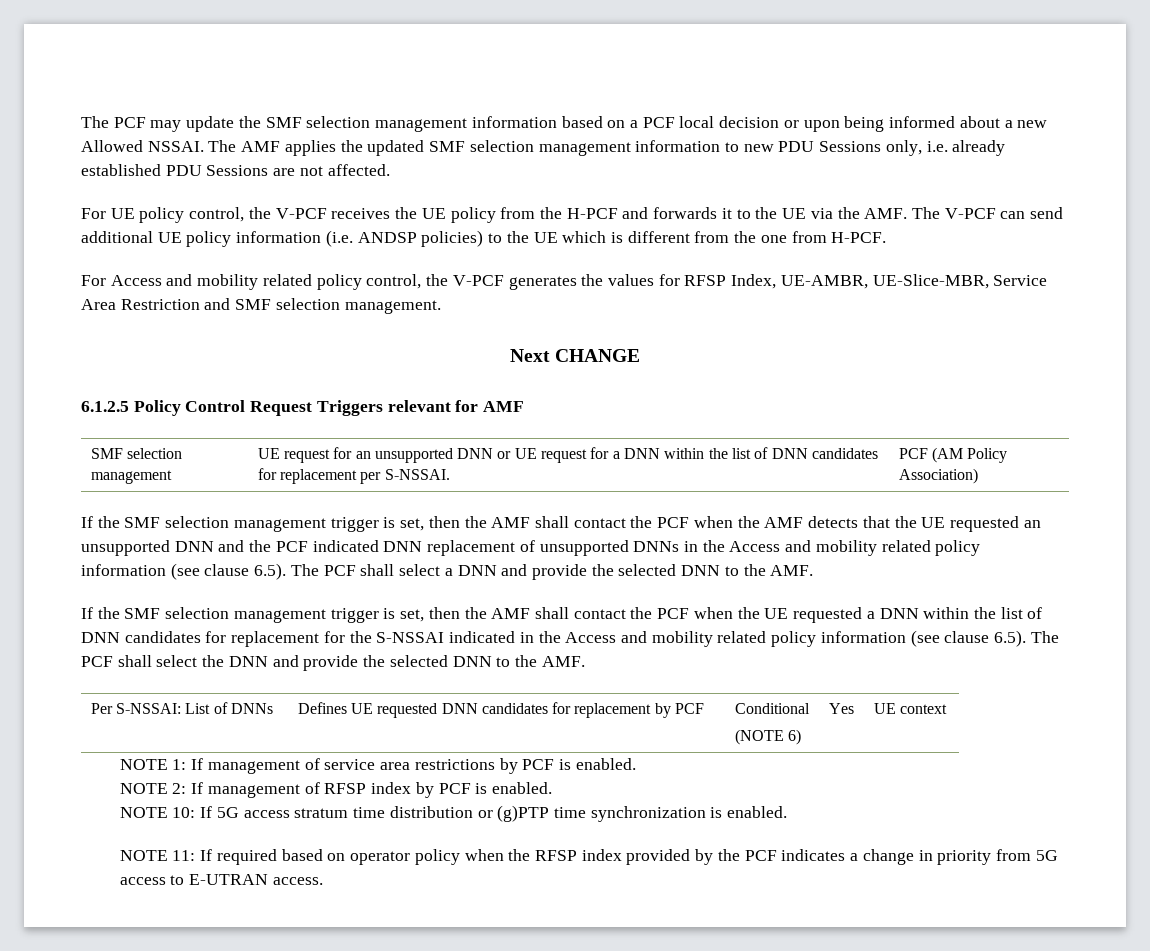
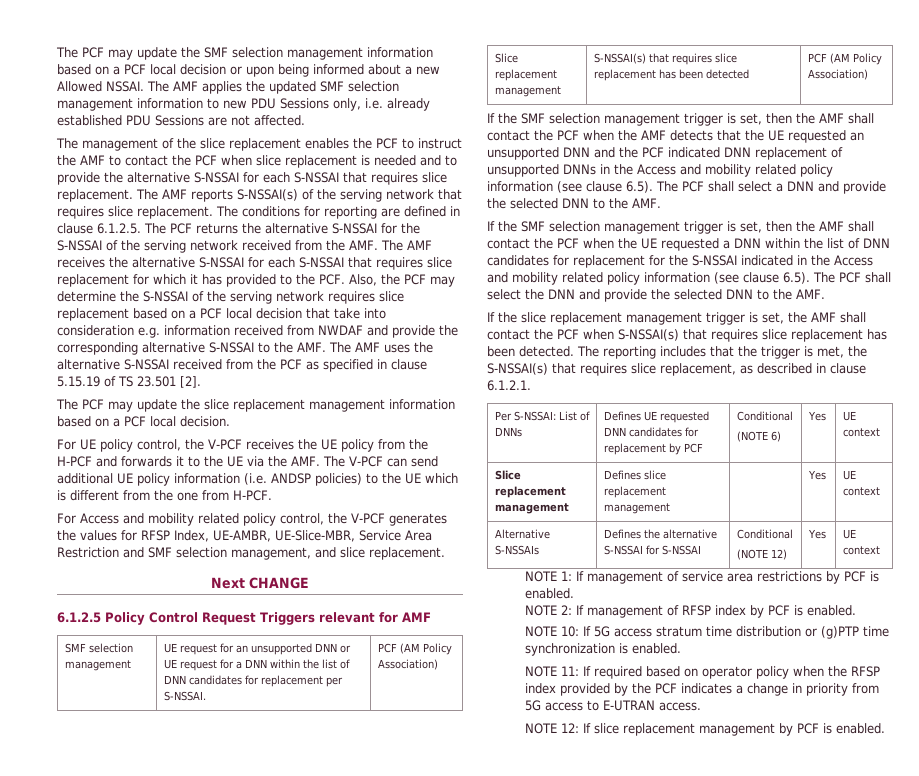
(390, 170) none -> [56,138,462,151] [57,155,457,168] [57,172,447,185] [57,189,462,202] [57,206,460,219] [57,223,420,234] [57,240,432,253] [57,257,452,270] [57,274,455,287] [57,291,404,304] [57,308,386,321] [57,325,458,338] [57,342,433,355] [57,359,427,372] [57,376,201,388] [56,399,455,412] [57,416,230,427] // The management of the slice replacement enables the PCF to instruct the AMF to contact the PCF when slice replacement is needed and to provide the alternative S-NSSAI for each S-NSSAI that requires slice replacement. The AMF reports S-NSSAI(s) of the serving network that requires slice replacement. The conditions for reporting are defined in clause 6.1.2.5. The PCF returns the alternative S-NSSAI for the S-NSSAI of the serving network received from the AMF. The AMF receives the alternative S-NSSAI for each S-NSSAI that requires slice replacement for which it has provided to the PCF. Also, the PCF may determine the S-NSSAI of the serving network requires slice replacement based on a PCF local decision that take into consideration e.g. information received from NWDAF and provide the corresponding alternative S-NSSAI to the AMF. The AMF uses the alternative S-NSSAI received from the PCF as specified in clause 5.15.19 of TS 23.501 [2]. // The PCF may update the slice replacement management information based on a PCF local decision.
[344,300,441,314] management. -> [231,547,445,560] management, and slice replacement.
(978, 476) none -> [494,53,518,63] [494,69,557,81] [494,86,561,97] [593,53,737,65] [593,69,749,81] [807,53,882,65] [807,69,868,80] // Slice replacement management | S-NSSAI(s) that requires slice replacement has been detected | PCF (AM Policy Association)
(585, 661) none -> [487,312,866,325] [487,329,887,342] [487,346,867,359] [487,363,866,376] [487,380,531,391] // If the slice replacement management trigger is set, the AMF shall contact the PCF when S-NSSAI(s) that requires slice replacement has been detected. The reporting includes that the trigger is met, the S-NSSAI(s) that requires slice replacement, as described in clause 6.1.2.1.
(947, 709) none -> [494,470,521,480] [494,486,566,498] [494,503,569,514] [603,470,666,480] [603,486,666,498] [603,503,670,514] [807,470,826,480] [842,470,856,480] [842,487,880,496] [494,529,550,539] [494,545,539,555] [603,529,717,539] [603,545,701,555] [736,529,793,539] [736,549,787,560] [807,529,826,539] [842,529,856,539] [842,546,880,555] // Slice replacement management | Defines slice replacement management | | Yes | UE context // Alternative S-NSSAIs | Defines the alternative S-NSSAI for S-NSSAI | Conditional // (NOTE 12) | Yes | UE context
(323, 881) none -> [525,723,886,736] // NOTE 12: If slice replacement management by PCF is enabled.

